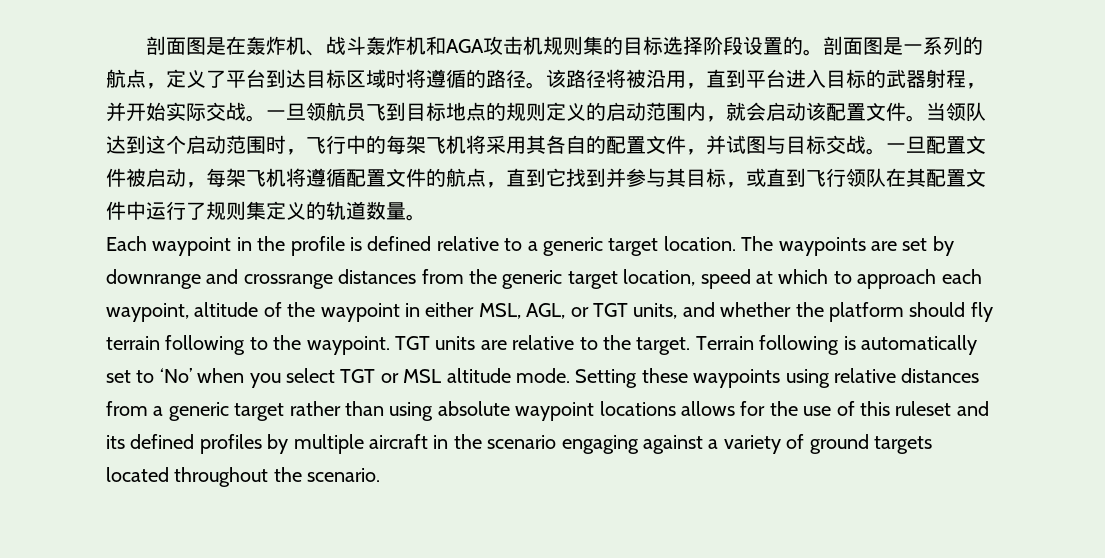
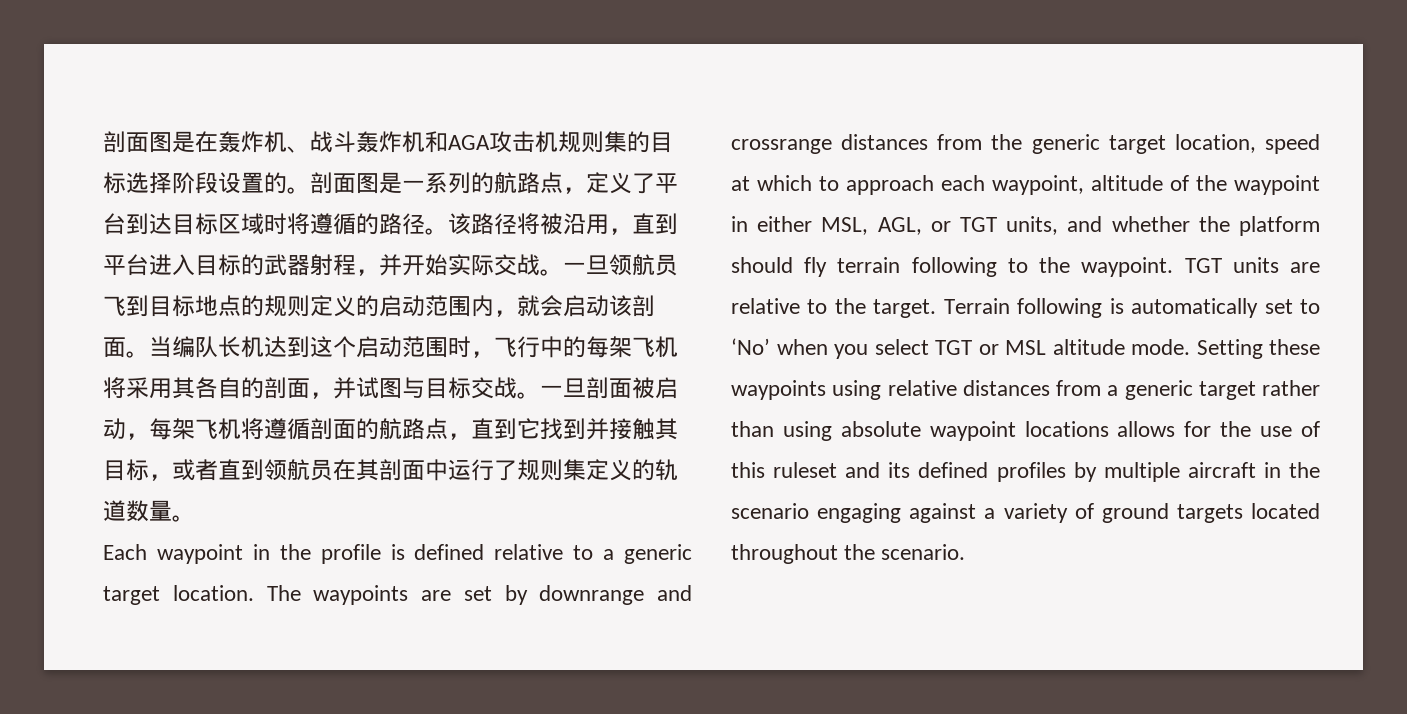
(126, 78) none -> [517,172,540,194] 路
[826,102,986,122] 配置文件。当领队 -> [632,295,655,317] [103,336,264,358] 剖面。当编队长机
[606,135,686,154] 配置文件 -> [264,377,310,399] 剖面
[926,135,986,154] [106,168,126,187] 配置文件 -> [586,377,632,399] 剖面
[346,168,466,187] 配置文件的航 -> [310,418,425,440] 剖面的航路
[626,168,666,187] 参与 -> [609,418,655,440] 接触
[766,168,986,187] [106,201,126,220] 直到飞行领队在其配置文件 -> [195,459,425,481] 者直到领航员在其剖面

